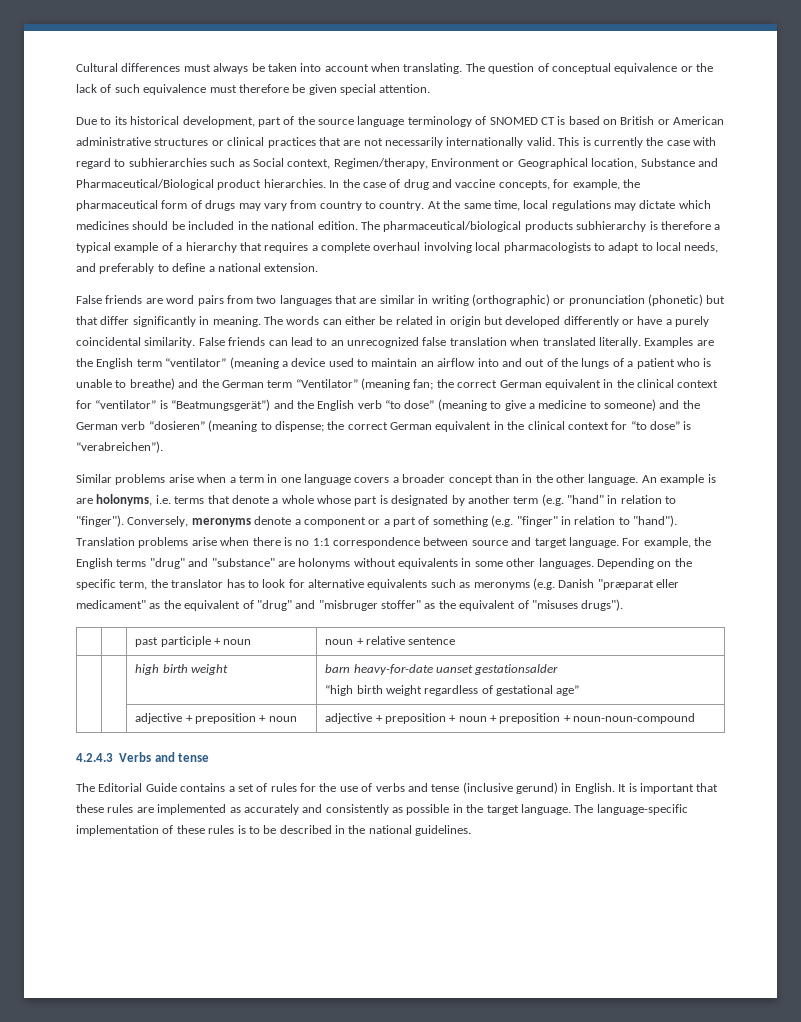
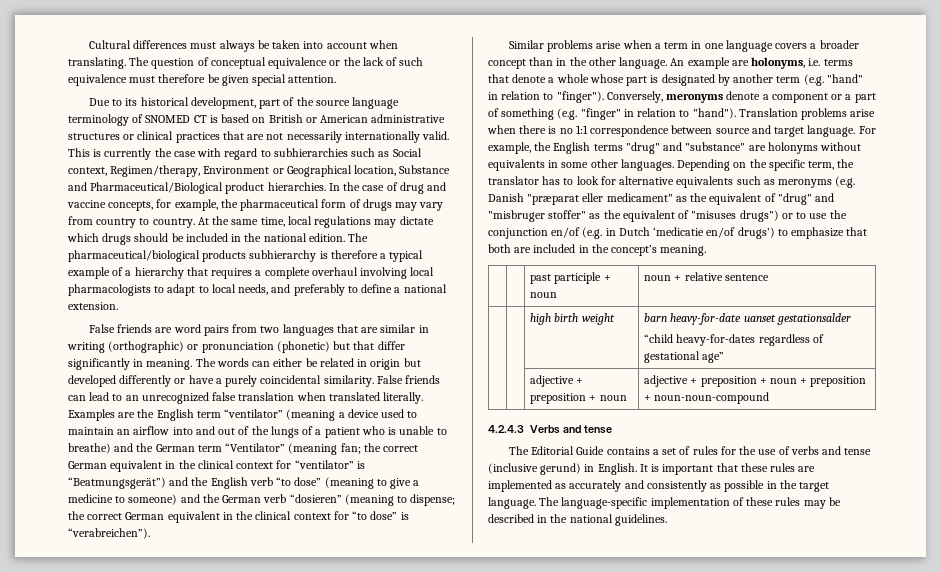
[76,221,129,230] medicines -> [102,233,132,245] drugs
[707,474,716,483] is -> (730, 63) none
[581,599,624,611] drugs"). -> [739,210,847,222] [488,227,868,239] [488,244,707,256] drugs") or to use the conjunction en/of (e.g. in Dutch ‘medicatie en/of drugs’) to emphasize that both are included in the concept’s meaning.
[325,685,422,696] “high birth weight -> [644,334,756,346] “child heavy-for-dates
[237,825,260,834] is to -> [803,500,826,509] may

